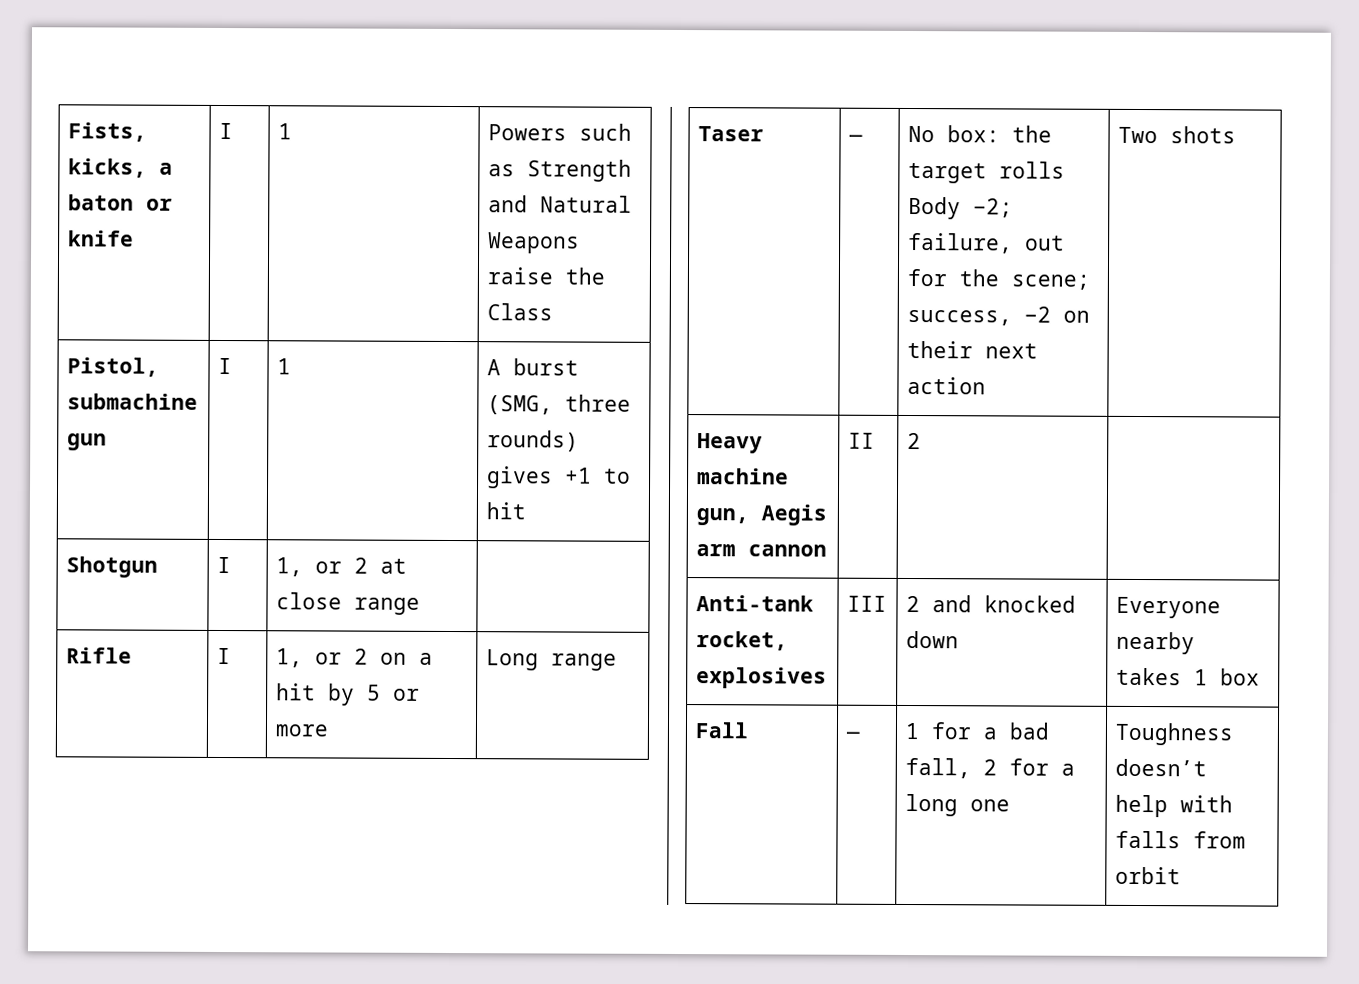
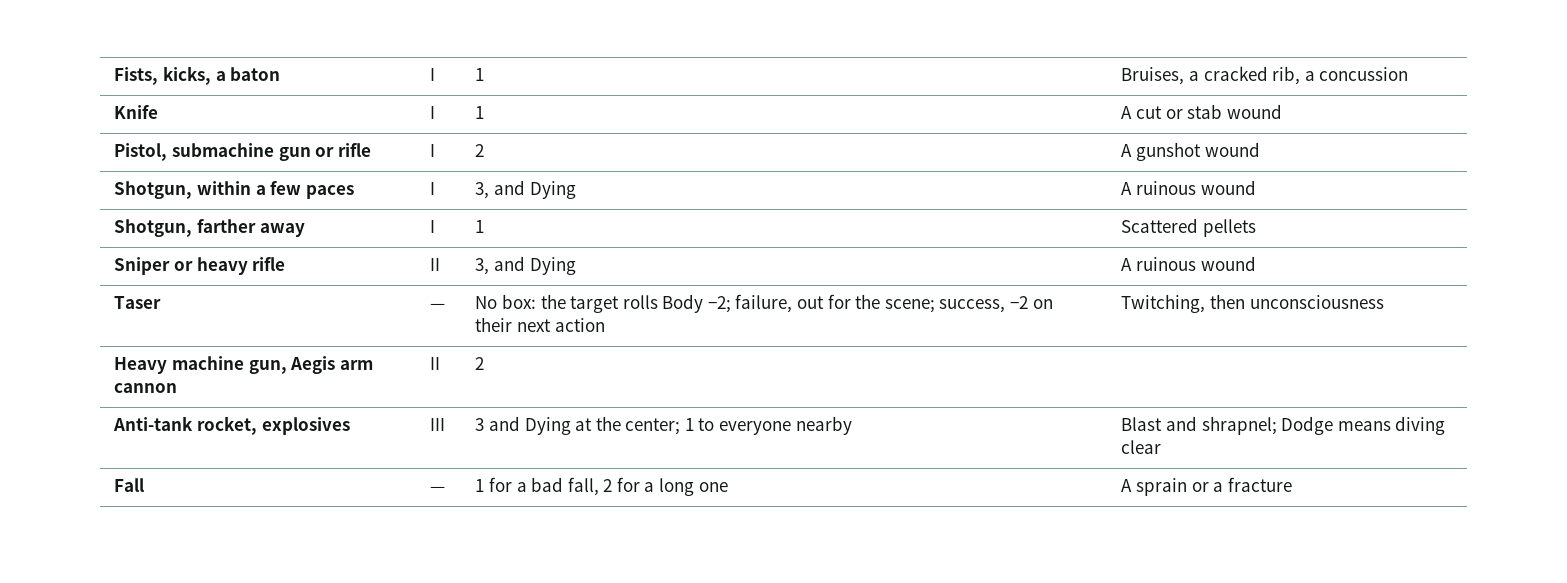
[145,198,173,211] [67,230,134,247] [218,122,233,140] [277,123,292,140] [487,123,632,141] [487,159,632,182] [487,195,632,213] [487,232,580,254] [486,267,605,285] [486,303,553,321] [66,357,159,377] [66,393,198,410] [66,433,107,451] [217,357,232,375] [276,358,291,375] [486,358,579,376] [486,394,631,415] [486,430,579,452] [486,466,631,489] [485,502,526,520] [65,556,158,578] [216,556,231,574] [275,557,407,577] [275,592,420,615] [65,647,132,664] [216,647,231,665] [275,648,433,668] [275,683,420,706] [274,724,328,737] [485,649,617,671] or knife | I | 1 | Powers such as Strength and Natural Weapons raise the Class // Pistol, submachine gun | I | 1 | A burst (SMG, three rounds) gives +1 to hit // Shotgun | I | 1, or 2 at close range | // Rifle | I | 1, or 2 on a hit by 5 or more | Long range -> [430,68,436,81] [475,68,485,81] [1121,66,1409,85] [114,105,159,119] [430,106,436,119] [475,106,485,119] [1121,104,1282,119] [114,143,371,161] [430,144,436,157] [475,144,485,157] [1121,142,1260,161] [114,181,354,199] [430,182,436,195] [475,180,576,199] [1121,180,1256,195] [114,219,305,237] [430,220,436,233] [475,220,485,233] [1121,218,1256,237] [114,257,286,275] [430,258,441,271] [475,256,576,275] [1121,256,1256,271] | I | 1 | Bruises, a cracked rib, a concussion // Knife | I | 1 | A cut or stab wound // Pistol, submachine gun or rifle | I | 2 | A gunshot wound // Shotgun, within a few paces | I | 3, and Dying | A ruinous wound // Shotgun, farther away | I | 1 | Scattered pellets // Sniper or heavy rifle | II | 3, and Dying | A ruinous wound
[1117,126,1236,144] Two shots -> [1121,294,1384,313] Twitching, then unconsciousness
[905,595,1076,613] [905,630,959,649] [1115,596,1221,619] [1115,631,1195,655] [1115,667,1260,686] 2 and knocked down | Everyone nearby takes 1 box -> [475,416,852,435] [1121,416,1446,435] [1121,440,1162,454] 3 and Dying at the center; 1 to everyone nearby | Blast and shrapnel; Dodge means diving clear
[1114,722,1233,746] [1114,758,1207,777] [1114,794,1233,818] [1114,830,1246,849] [1114,866,1181,885] Toughness doesn’t help with falls from orbit -> [1121,477,1292,496] A sprain or a fracture

